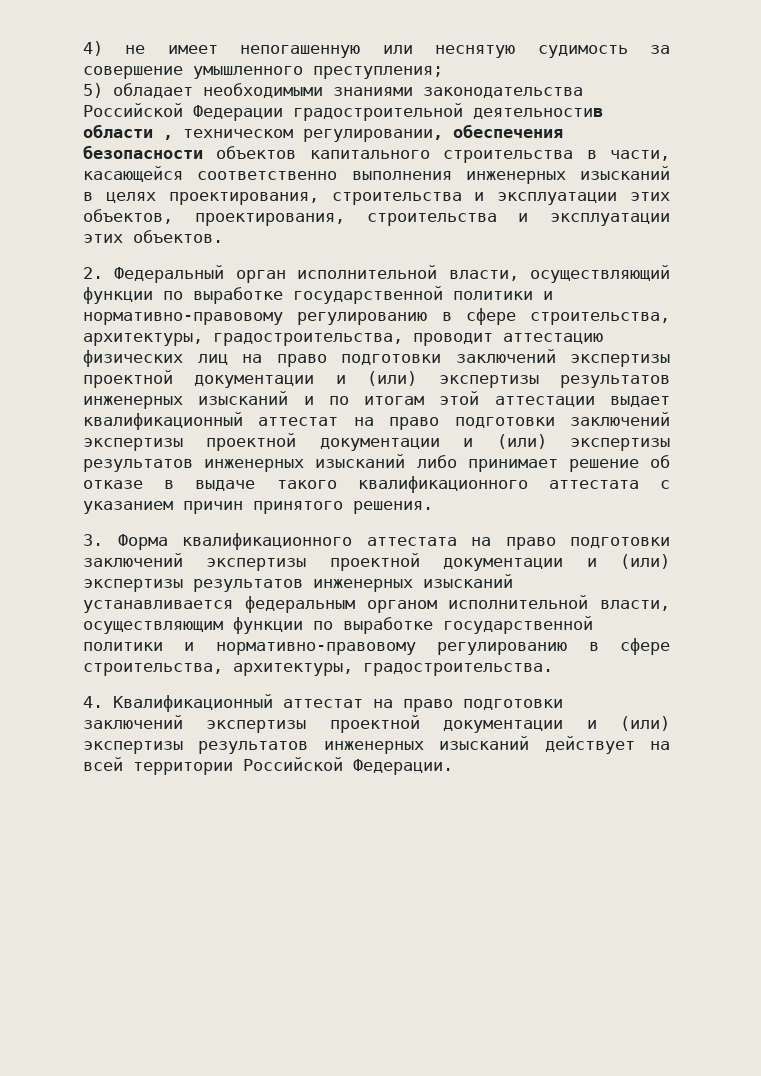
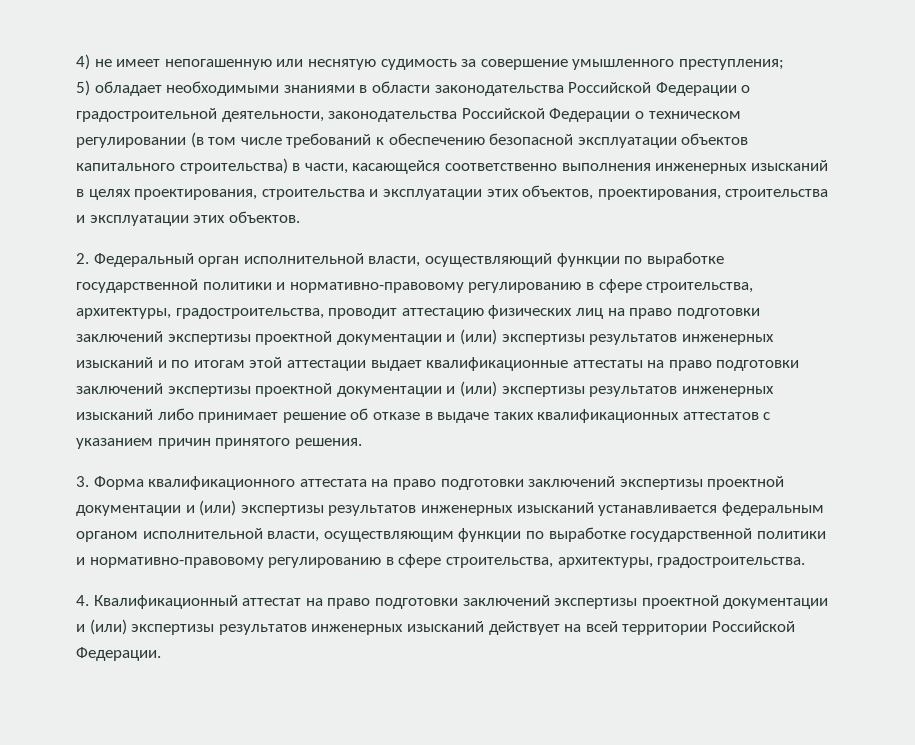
[423,87,583,98] [83,103,603,121] [83,124,563,142] [83,145,203,159] законодательства Российской Федерации градостроительной деятельностив области , техническом регулировании, обеспечения безопасности -> [359,81,751,96] [76,108,741,122] [76,132,677,148] в области законодательства Российской Федерации о градостроительной деятельности, законодательства Российской Федерации о техническом регулировании (в том числе требований к обеспечению безопасной эксплуатации
[443,150,574,163] строительства -> [179,158,288,174] строительства)
[83,412,339,430] квалификационный аттестат -> [426,357,643,371] квалификационные аттестаты
[276,476,639,493] такого квалификационного аттестата -> [493,409,759,423] таких квалификационных аттестатов

